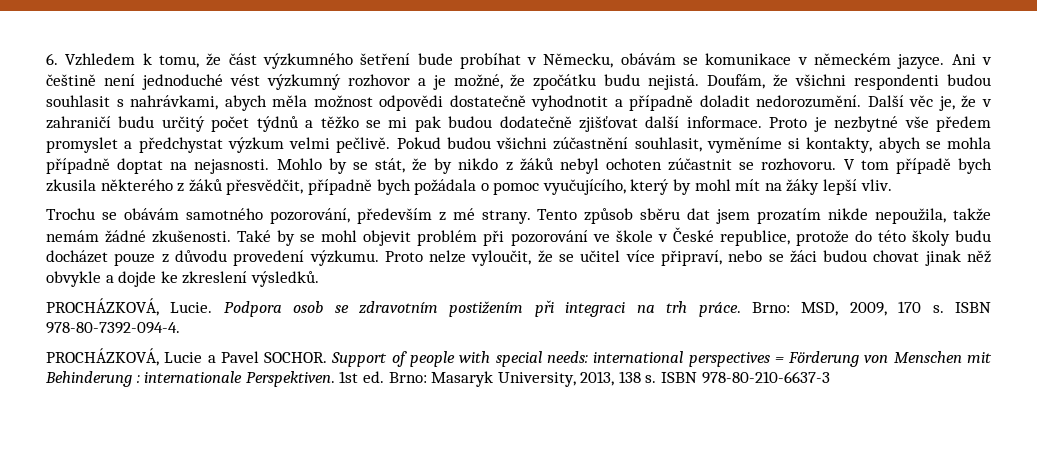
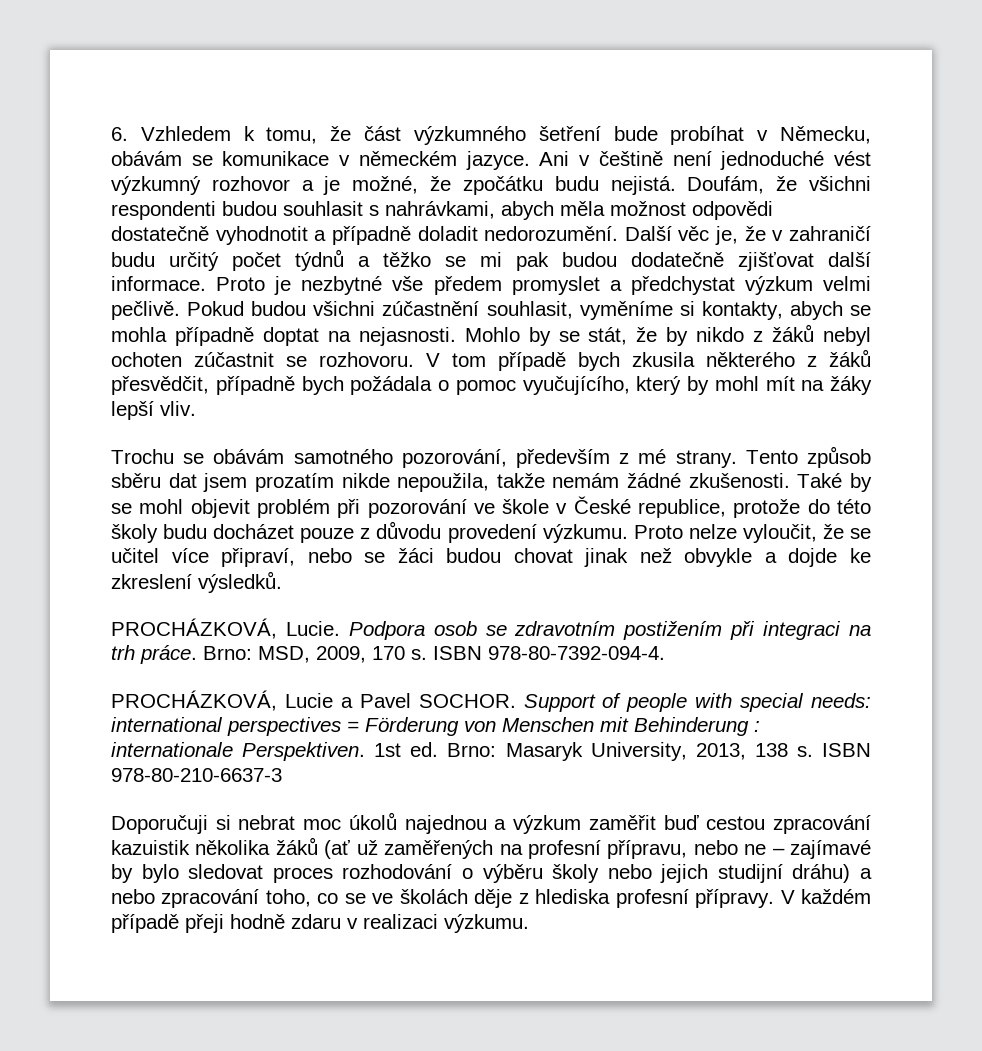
[966,250,991,263] něž -> [639,548,672,563] než
(830, 377) none -> [111,812,872,834] [111,837,871,859] [111,864,873,883] [111,889,871,908] [111,914,529,933] // Doporučuji si nebrat moc úkolů najednou a výzkum zaměřit buď cestou zpracování kazuistik několika žáků (ať už zaměřených na profesní přípravu, nebo ne – zajímavé by bylo sledovat proces rozhodování o výběru školy nebo jejich studijní dráhu) a nebo zpracování toho, co se ve školách děje z hlediska profesní přípravy. V každém případě přeji hodně zdaru v realizaci výzkumu.

